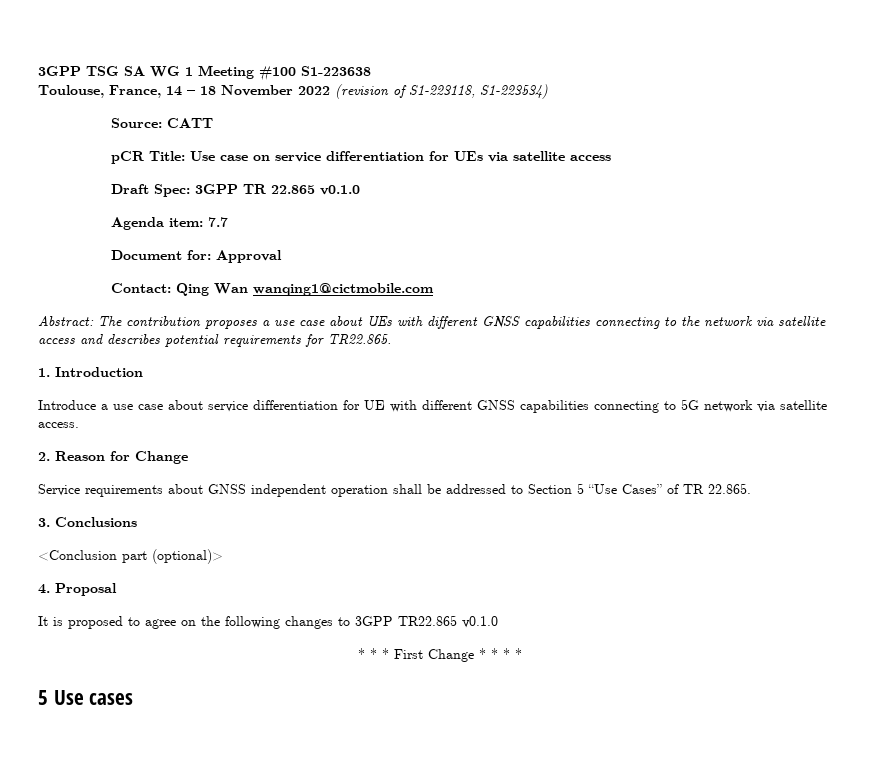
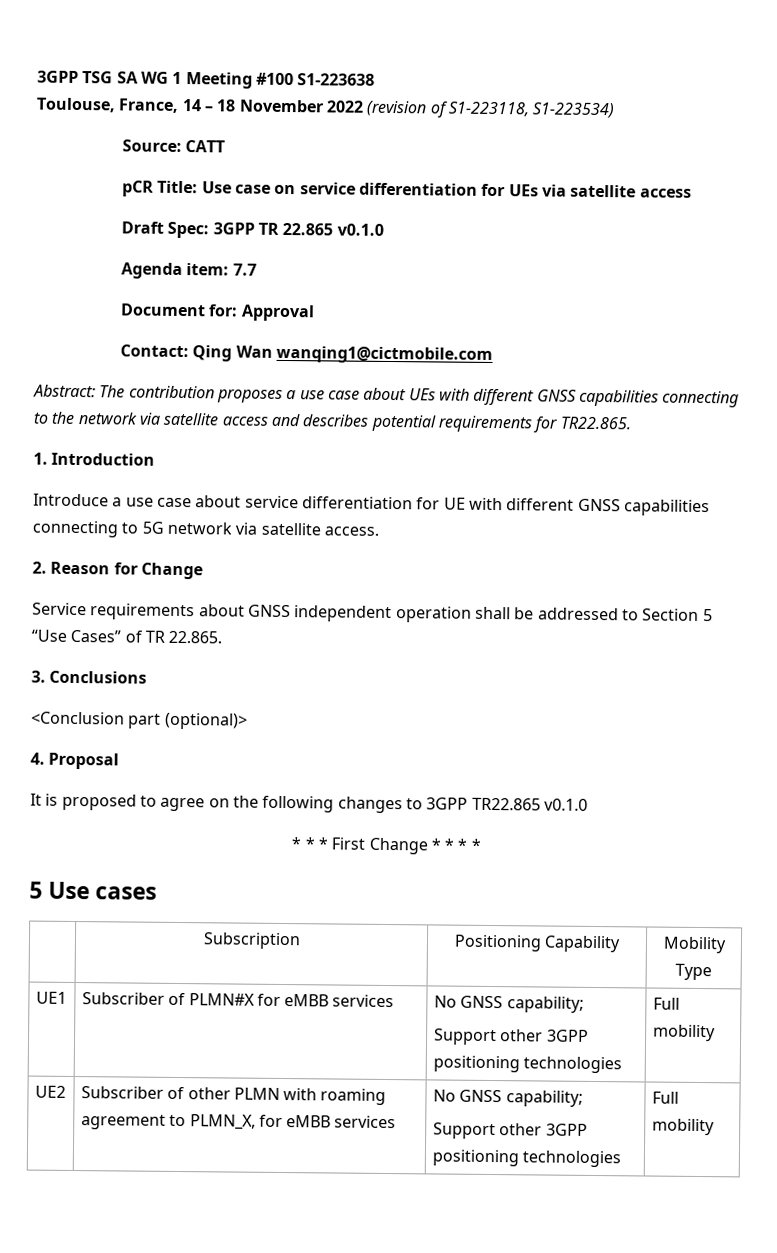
(134, 699) none -> [202,932,301,950] [453,934,622,953] [662,936,727,954] [675,963,712,981] [35,991,67,1004] [81,992,395,1008] [433,995,584,1013] [432,1028,589,1046] [432,1055,623,1074] [652,997,680,1010] [652,1024,716,1042] [34,1085,66,1098] [80,1086,387,1106] [80,1114,397,1130] [432,1089,583,1107] [432,1122,588,1140] [431,1149,622,1168] [651,1091,679,1104] [651,1118,715,1136] // | Subscription | Positioning Capability | Mobility Type // UE1 | Subscriber of PLMN#X for eMBB services | No GNSS capability; // Support other 3GPP positioning technologies | Full mobility // UE2 | Subscriber of other PLMN with roaming agreement to PLMN_X, for eMBB services | No GNSS capability; // Support other 3GPP positioning technologies | Full mobility

